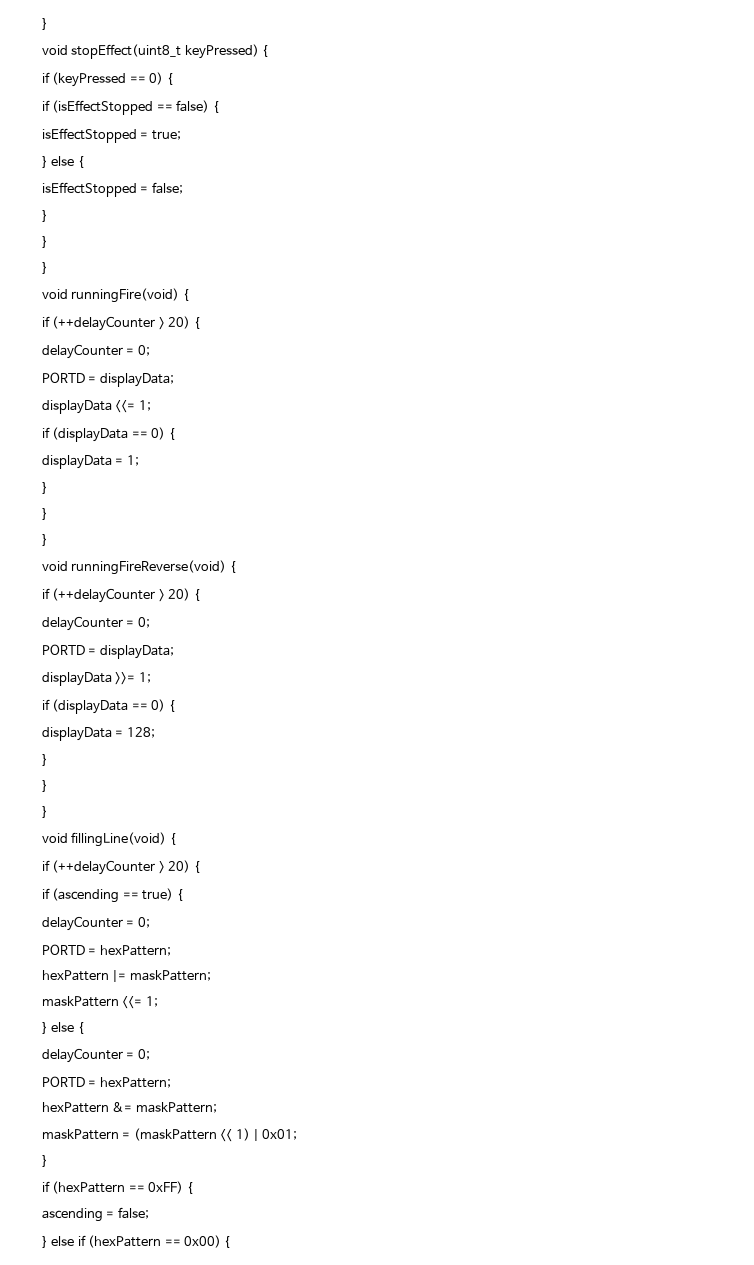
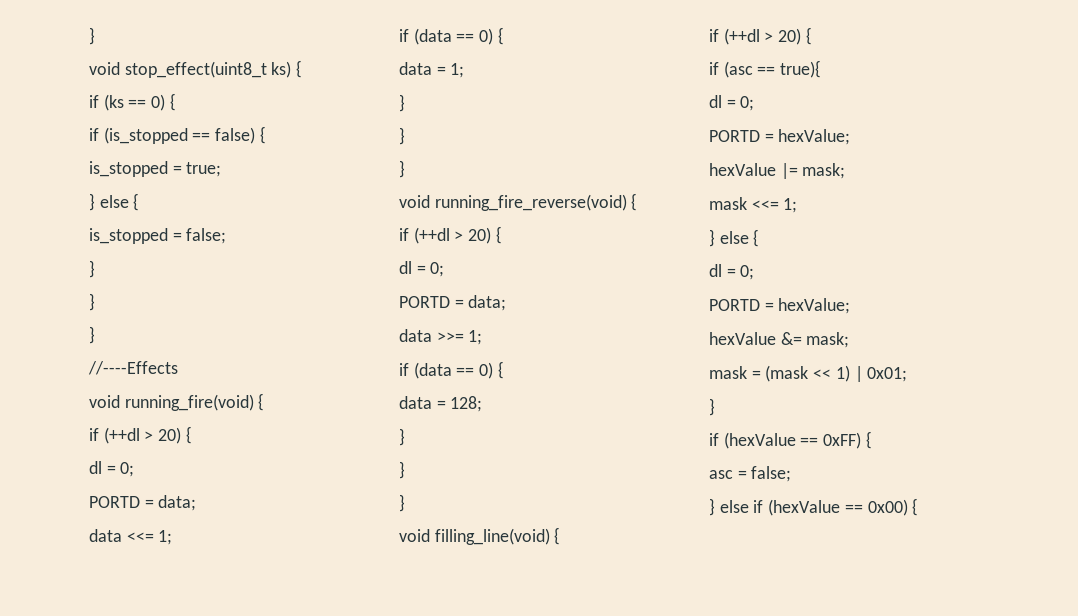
[42,18,48,30] [42,44,269,59] [42,72,127,87] } // void stopEffect(uint8_t keyPressed) { // if (keyPressed -> [89,27,95,45] [89,60,303,78] [89,94,124,111] } // void stop_effect(uint8_t ks) { // if (ks
[52,100,154,115] (isEffectStopped -> [103,127,188,144] (is_stopped
[42,128,137,143] isEffectStopped -> [89,161,168,177] is_stopped
[42,182,137,197] isEffectStopped -> [89,228,168,244] is_stopped
[42,288,189,303] [42,316,200,331] [42,344,150,359] [42,372,174,387] [42,400,112,414] // void runningFire(void) { // if (++delayCounter > 20) { // delayCounter = 0; // PORTD = displayData; // displayData -> [88,361,178,375] [89,393,265,411] [89,426,192,444] [89,461,135,477] [89,495,197,511] [89,529,122,542] // //----Effects // void running_fire(void) { // if (++dl > 20) { // dl = 0; // PORTD = data; // data
[52,427,175,442] [42,455,112,469] (displayData == 0) { // displayData -> [413,27,504,45] [399,62,432,75] (data == 0) { // data
[71,560,236,575] [42,588,200,603] [42,616,150,631] [42,644,174,659] [42,672,112,686] runningFireReverse(void) { // if (++delayCounter > 20) { // delayCounter = 0; // PORTD = displayData; // displayData -> [434,193,638,211] [399,226,502,244] [399,261,445,277] [399,295,507,311] [399,329,432,342] running_fire_reverse(void) { // if (++dl > 20) { // dl = 0; // PORTD = data; // data
[52,699,175,714] [42,727,112,741] (displayData == 0) { // displayData -> [413,361,504,379] [399,396,432,409] (data == 0) { // data
[71,832,176,847] [42,860,156,875] fillingLine(void) { // if (++delayCounter -> [434,527,561,545] [709,28,760,45] filling_line(void) { // if (++dl
[52,888,183,903] [42,916,150,931] [42,944,171,956] [42,970,211,982] [42,996,119,1007] (ascending == true) { // delayCounter = 0; // PORTD = hexPattern; // hexPattern |= maskPattern; // maskPattern -> [723,60,822,78] [709,95,755,111] [709,129,851,145] [709,163,846,179] [709,197,747,210] (asc == true){ // dl = 0; // PORTD = hexValue; // hexValue |= mask; // mask
[42,1048,150,1063] [42,1076,171,1088] [42,1102,217,1113] [42,1128,217,1141] delayCounter = 0; // PORTD = hexPattern; // hexPattern &= maskPattern; // maskPattern = (maskPattern -> [709,264,755,280] [709,298,851,314] [709,332,850,348] [709,365,809,382] dl = 0; // PORTD = hexValue; // hexValue &= mask; // mask = (mask
[52,1181,126,1194] (hexPattern -> [723,432,796,449] (hexValue
[42,1208,103,1222] ascending -> [709,470,733,479] asc
[88,1235,162,1248] (hexPattern -> [768,499,841,516] (hexValue

